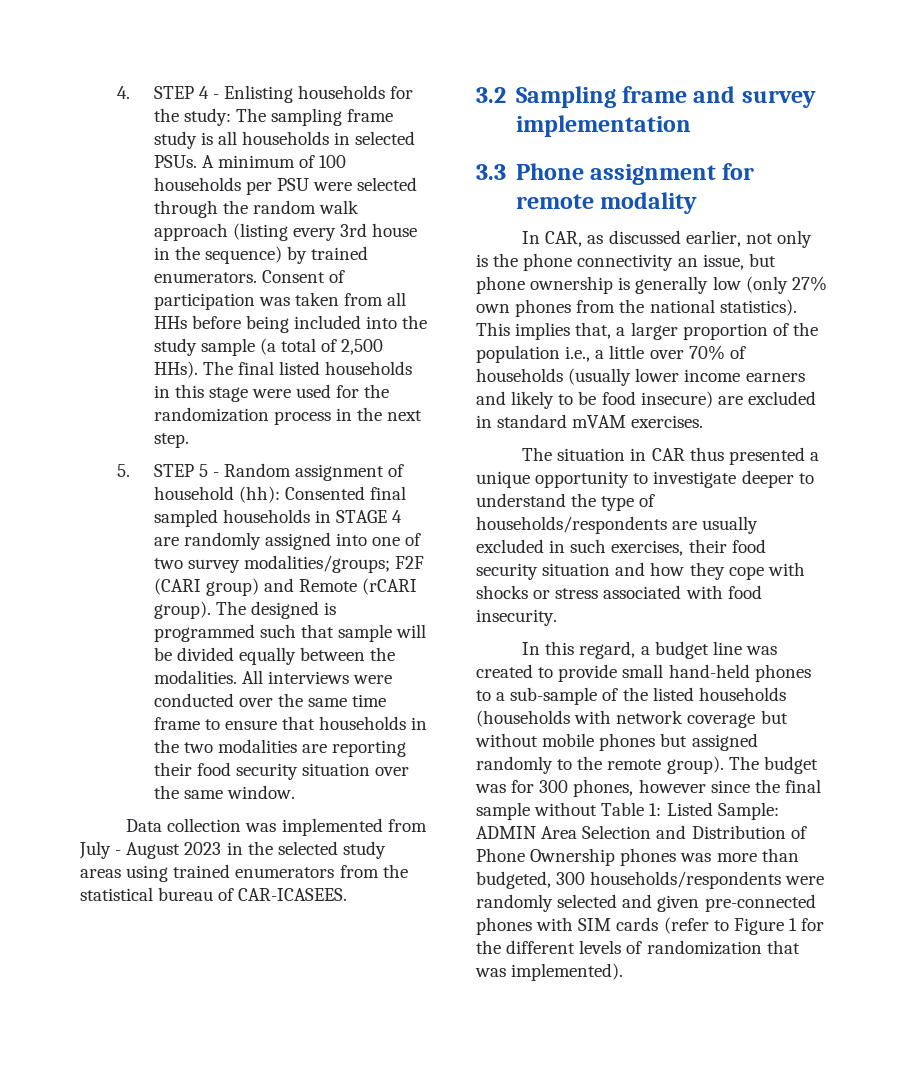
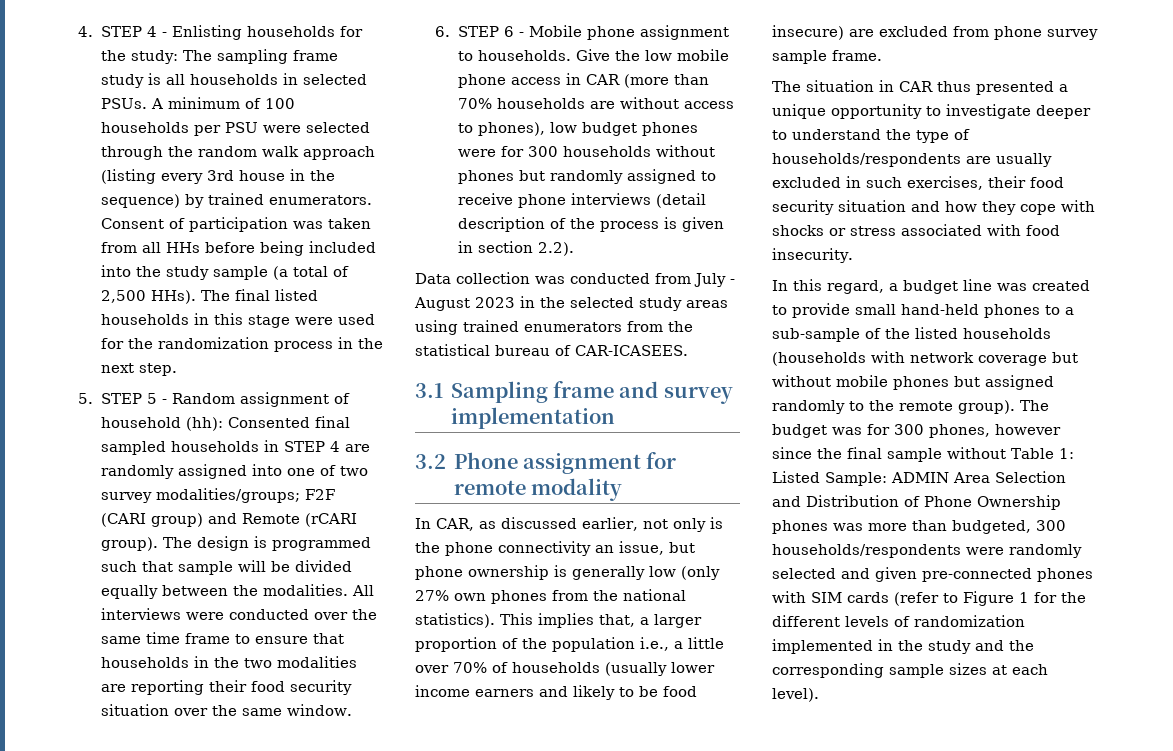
[336,510,388,523] STAGE -> [283,441,325,452] STEP
[250,601,319,619] designed -> [196,536,249,551] design
(295, 792) none -> [435,25,729,40] [457,49,729,61] [457,73,709,88] [457,97,734,109] [457,122,698,136] [457,145,715,157] [457,169,716,184] [457,193,706,208] [457,217,724,232] [457,241,574,256] // 6. STEP 6 - Mobile phone assignment to households. Give the low mobile phone access in CAR (more than 70% households are without access to phones), low budget phones were for 300 households without phones but randomly assigned to receive phone interviews (detail description of the process is given in section 2.2).
[281,818,383,836] implemented -> [570,273,650,284] conducted
[476,87,506,103] 3.2 -> [415,383,443,398] 3.1
[476,164,506,180] 3.3 -> [415,454,446,469] 3.2
[476,414,704,428] in standard mVAM exercises. -> [953,26,1098,40] [772,50,882,64] from phone survey sample frame.
[766,940,800,954] [475,963,624,981] that was implemented). -> [772,639,1034,654] [772,663,1048,678] [772,688,819,702] implemented in the study and the corresponding sample sizes at each level).

